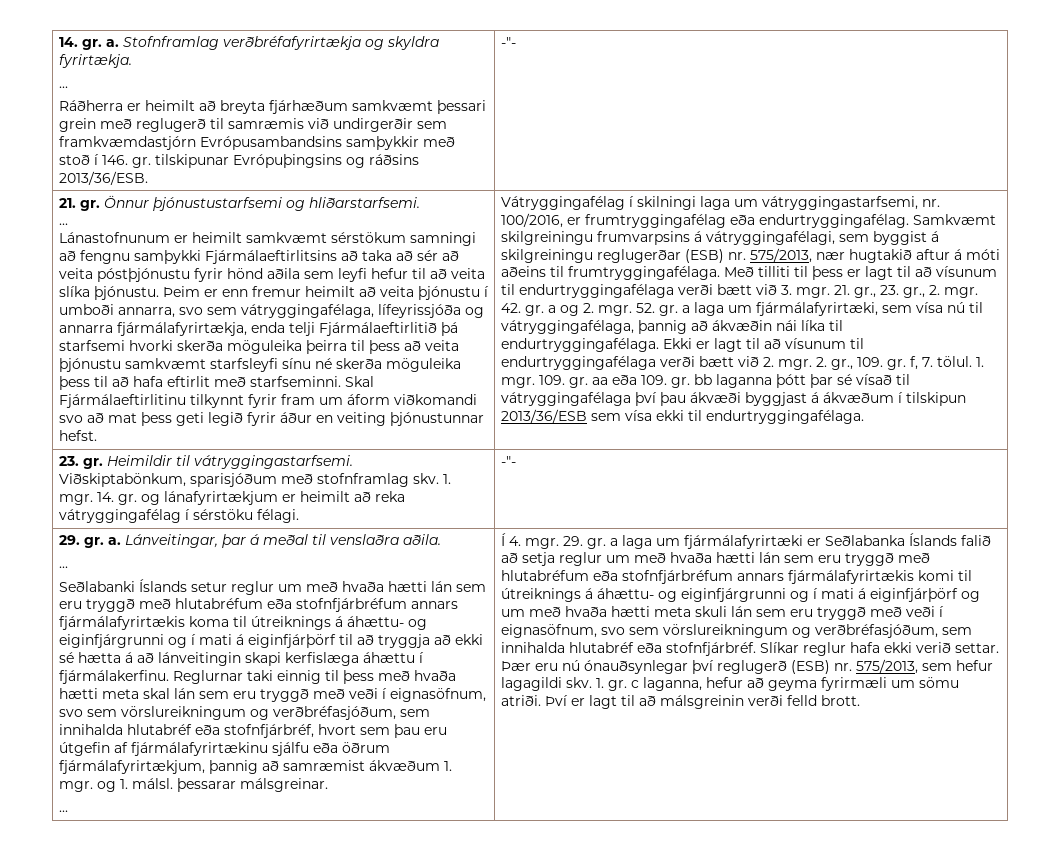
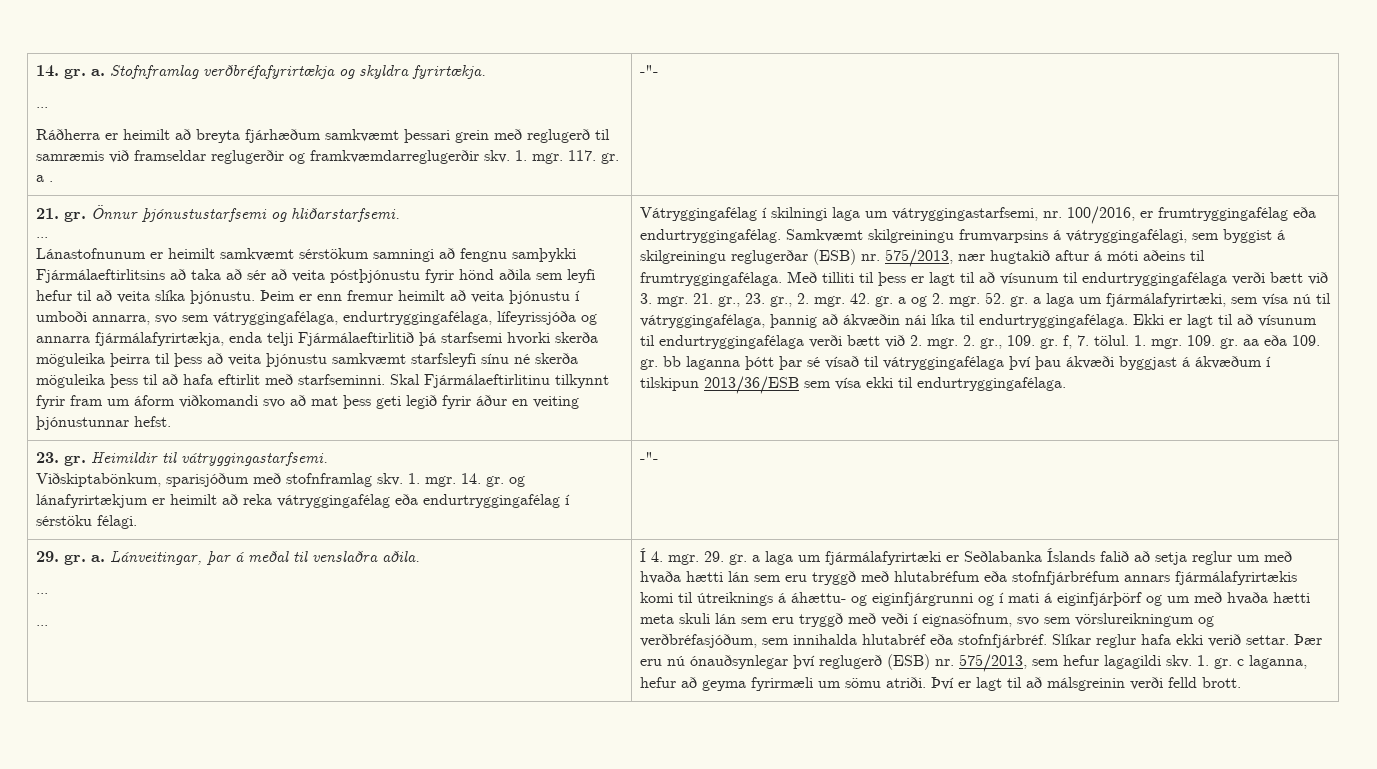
[332,118,447,132] [58,136,455,150] [58,154,419,168] [58,171,148,185] undirgerðir sem framkvæmdastjórn Evrópusambandsins samþykkir með stoð í 146. gr. tilskipunar Evrópuþingsins og ráðsins 2013/36/ESB. -> [133,150,619,164] [35,175,53,182] framseldar reglugerðir og framkvæmdarreglugerðir skv. 1. mgr. 117. gr. a .
(374, 311) none -> [342,311,492,325] endurtryggingafélaga,
(181, 516) none -> [394,494,560,508] eða endurtryggingafélag
[58,579,486,595] [58,598,458,612] [58,616,427,630] [58,634,483,648] [58,652,424,666] [58,670,456,684] [58,688,486,702] [58,706,430,720] [58,724,447,738] [58,742,390,756] [58,760,452,774] [58,778,328,792] // Seðlabanki Íslands setur reglur um með hvaða hætti lán sem eru tryggð með hlutabréfum eða stofnfjárbréfum annars fjármálafyrirtækis koma til útreiknings á áhættu- og eiginfjárgrunni og í mati á eiginfjárþörf til að tryggja að ekki sé hætta á að lánveitingin skapi kerfislæga áhættu í fjármálakerfinu. Reglurnar taki einnig til þess með hvaða hætti meta skal lán sem eru tryggð með veði í eignasöfnum, svo sem vörslureikningum og verðbréfasjóðum, sem innihalda hlutabréf eða stofnfjárbréf, hvort sem þau eru útgefin af fjármálafyrirtækinu sjálfu eða öðrum fjármálafyrirtækjum, þannig að samræmist ákvæðum 1. mgr. og 1. málsl. þessarar málsgreinar. -> (48, 593) none

